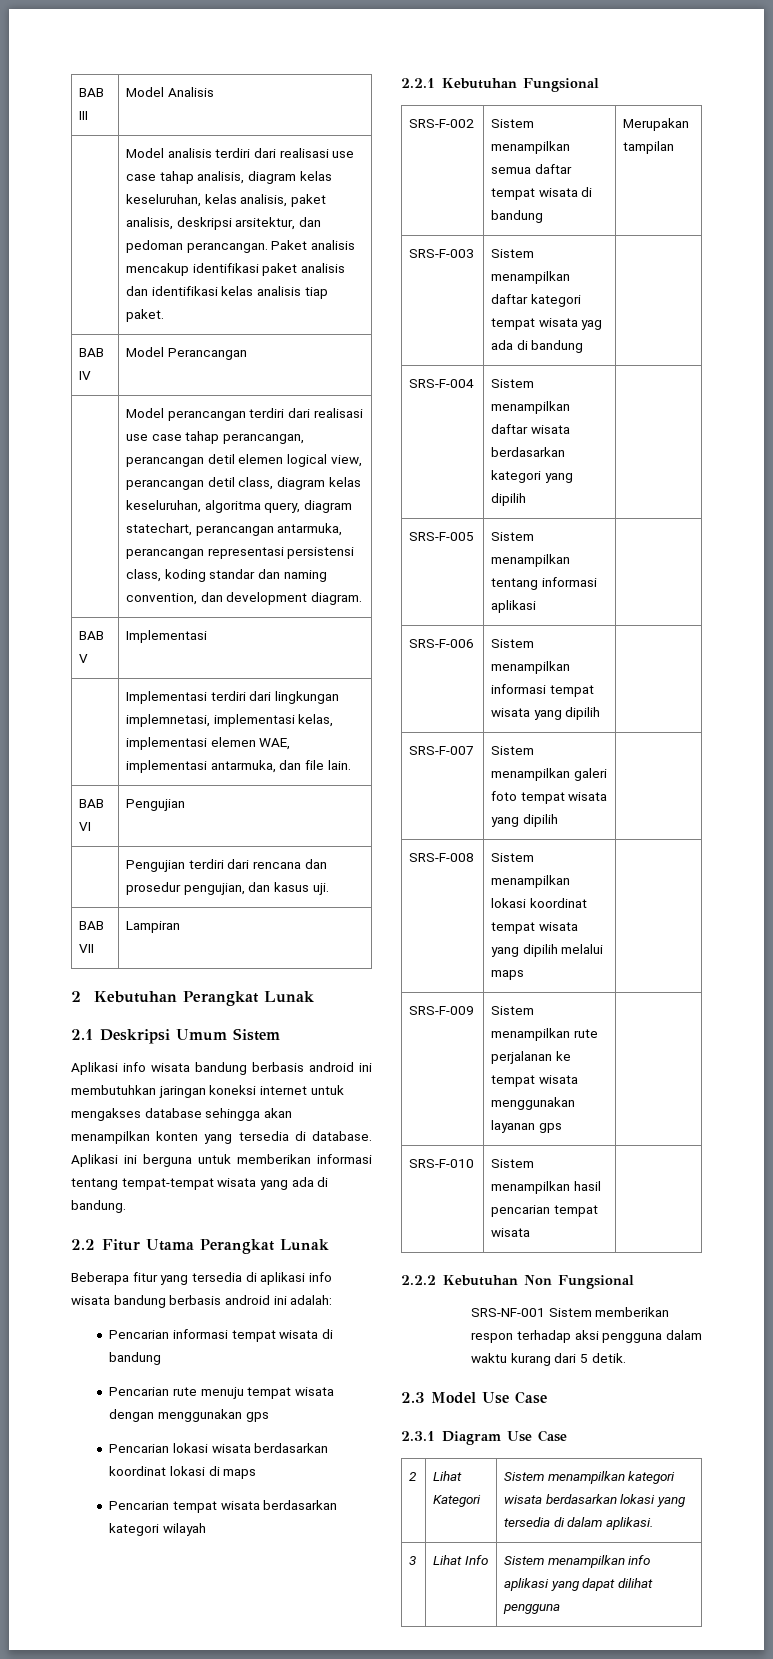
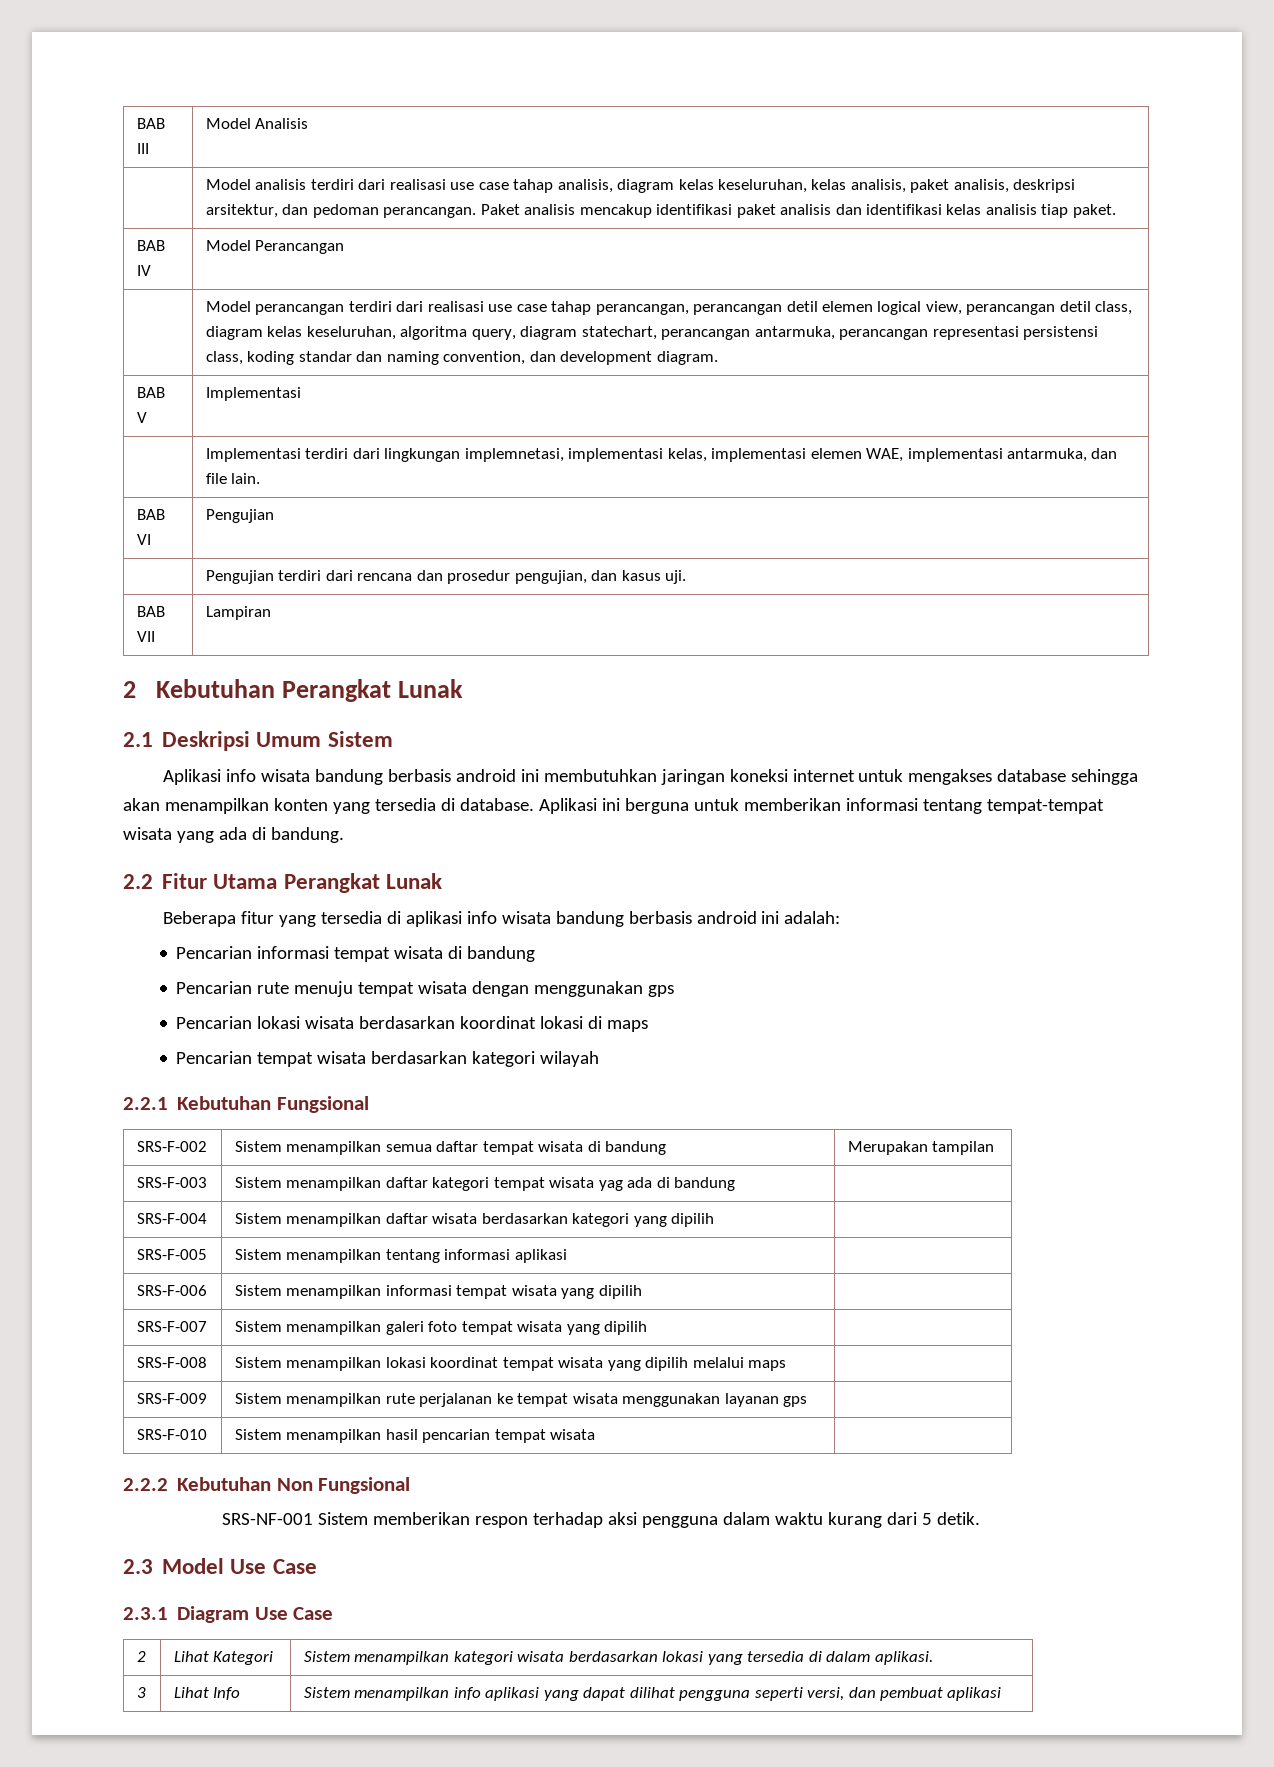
(561, 1609) none -> [754,1687,1002,1701] seperti versi, dan pembuat aplikasi

